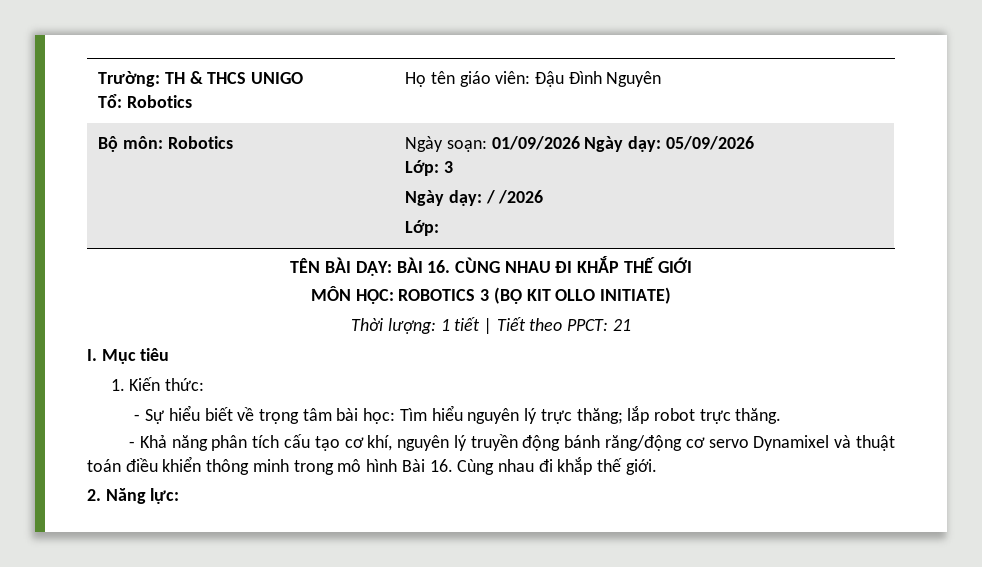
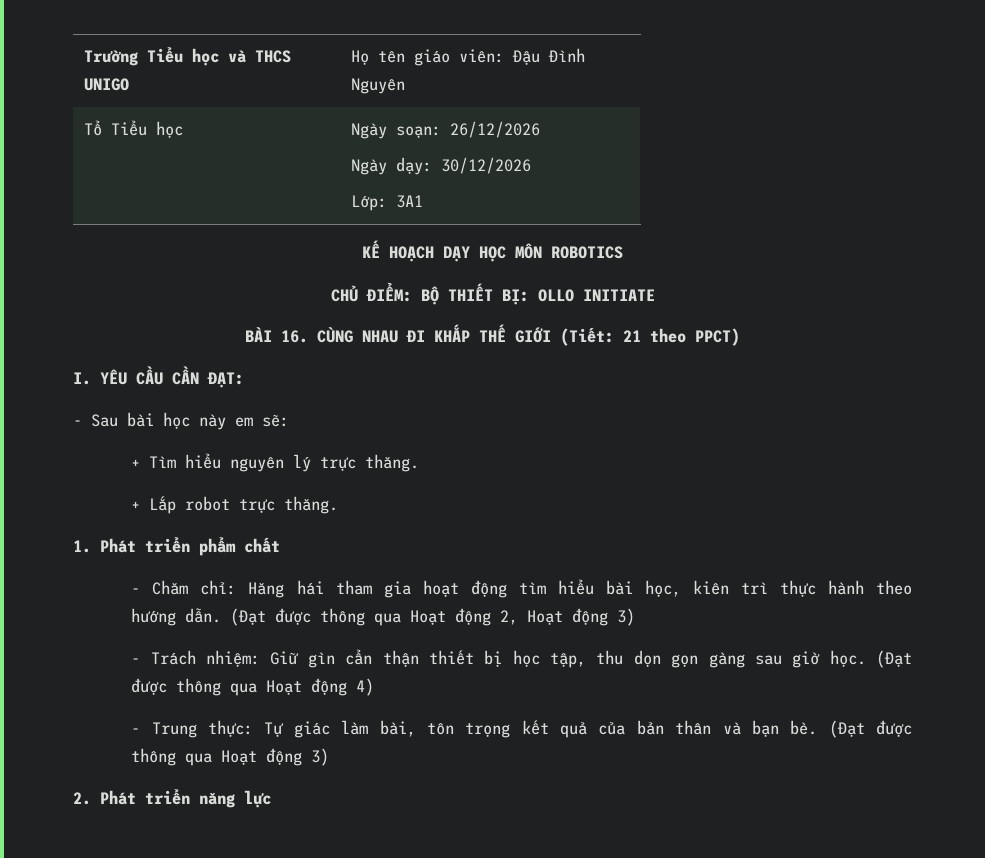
[98,71,203,87] Trường: TH & -> [83,47,246,66] Trường Tiểu học và
[98,94,192,108] // Tổ: Robotics -> (129, 84) none
[98,136,233,152] Bộ môn: Robotics -> [83,120,183,138] Tổ Tiểu học
[491,136,754,152] [405,160,453,176] [405,190,544,206] [405,220,440,236] [290,257,392,276] 01/09/2026 Ngày dạy: 05/09/2026 // Lớp: 3 // Ngày dạy: / /2026 // Lớp: // TÊN BÀI DẠY: -> [449,121,540,138] [350,157,531,175] [350,195,423,211] [362,240,623,262] [330,282,655,305] 26/12/2026 // Ngày dạy: 30/12/2026 // Lớp: 3A1 // KẾ HOẠCH DẠY HỌC MÔN ROBOTICS // CHỦ ĐIỂM: BỘ THIẾT BỊ: OLLO INITIATE //
[310,286,672,304] [351,317,631,334] [87,348,170,364] [110,377,205,391] [134,405,396,424] // MÔN HỌC: ROBOTICS 3 (BỘ KIT OLLO INITIATE) // Thời lượng: 1 tiết | Tiết theo PPCT: 21 // I. Mục tiêu // 1. Kiến thức: // - Sự hiểu biết về trọng tâm bài học: -> [560,327,740,346] [73,366,244,388] [73,412,289,430] [131,459,141,468] (Tiết: 21 theo PPCT) // I. YÊU CẦU CẦN ĐẠT: // - Sau bài học này em sẽ: // +
[576,406,650,424] thăng; lắp -> [365,454,420,472] [131,496,177,514] thăng. // + Lắp
[128,434,895,451] [87,456,657,475] [87,488,180,504] - Khả năng phân tích cấu tạo cơ khí, nguyên lý truyền động bánh răng/động cơ servo Dynamixel và thuật toán điều khiển thông minh trong mô hình Bài 16. Cùng nhau đi khắp thế giới. // 2. Năng lực: -> [73,537,280,556] [131,579,912,598] [131,608,636,626] [131,649,913,668] [131,678,375,696] [131,720,913,738] [131,748,330,766] [73,789,271,808] 1. Phát triển phẩm chất // - Chăm chỉ: Hăng hái tham gia hoạt động tìm hiểu bài học, kiên trì thực hành theo hướng dẫn. (Đạt được thông qua Hoạt động 2, Hoạt động 3) // - Trách nhiệm: Giữ gìn cẩn thận thiết bị học tập, thu dọn gọn gàng sau giờ học. (Đạt được thông qua Hoạt động 4) // - Trung thực: Tự giác làm bài, tôn trọng kết quả của bản thân và bạn bè. (Đạt được thông qua Hoạt động 3) // 2. Phát triển năng lực

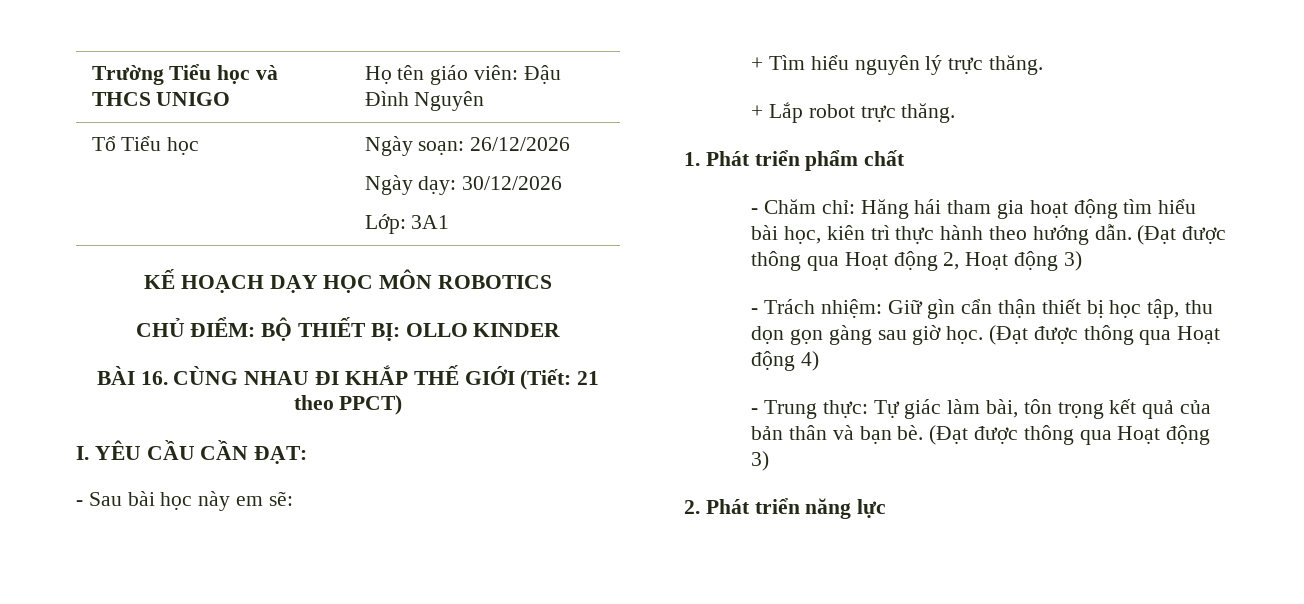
[582,289,655,301] INITIATE -> [473,323,561,337] KINDER

